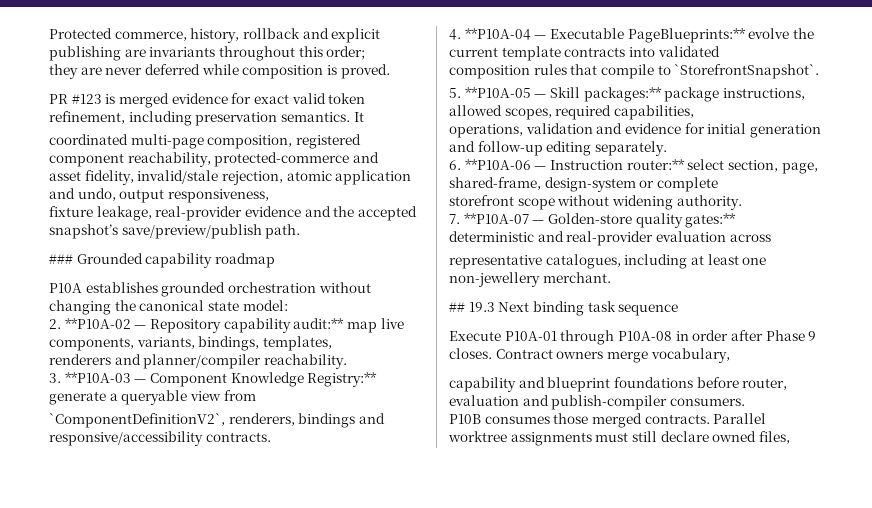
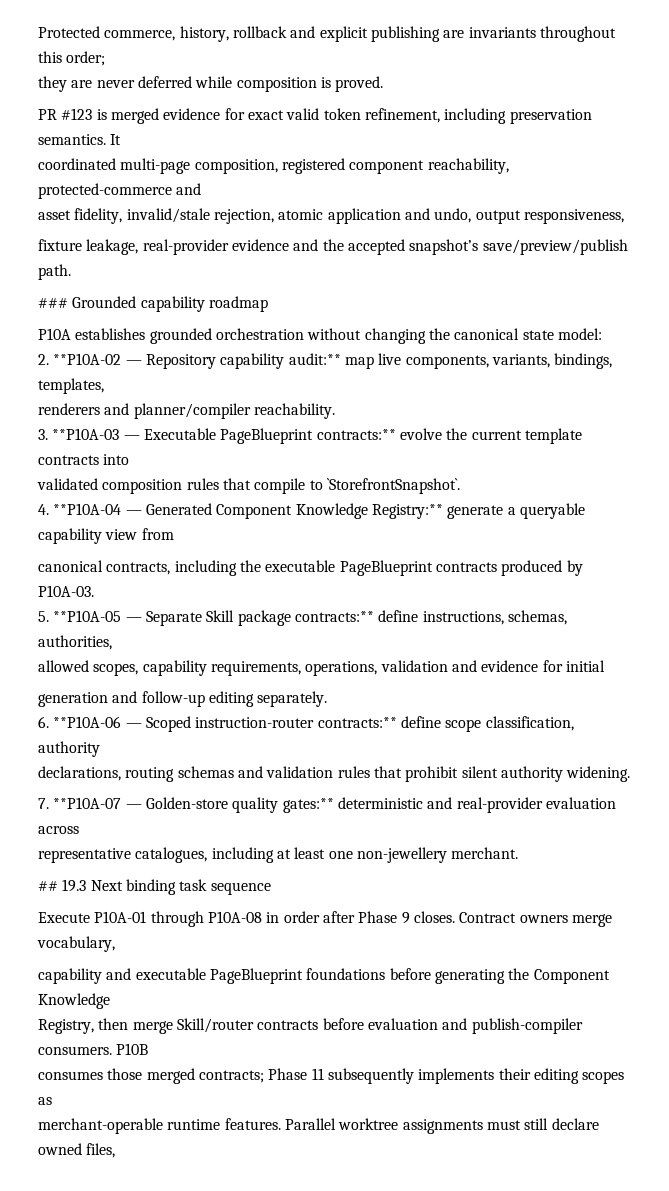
[149,372,378,387] [49,390,256,405] [49,413,385,428] [49,431,271,446] [449,28,746,43] Component Knowledge Registry:** generate a queryable view from // `ComponentDefinitionV2`, renderers, bindings and responsive/accessibility contracts. // 4. **P10A-04 — Executable PageBlueprints:** -> [143,428,396,444] Executable PageBlueprint contracts:**
(655, 52) none -> (130, 459) //
(720, 51) // -> (98, 484) none
[449,87,805,102] [449,105,694,120] 5. **P10A-05 — Skill packages:** package instructions, allowed scopes, required capabilities, // -> [38,503,585,519] [38,528,174,544] [38,560,583,576] [38,585,94,597] [38,610,567,626] [38,635,112,650] [38,660,301,676] 4. **P10A-04 — Generated Component Knowledge Registry:** generate a queryable capability view from // canonical contracts, including the executable PageBlueprint contracts produced by P10A-03. // 5. **P10A-05 — Separate Skill package contracts:** define instructions, schemas, authorities, // allowed scopes, capability requirements,
(747, 128) none -> (605, 666) //
[549,159,818,174] [449,177,718,192] [449,195,742,210] Instruction router:** select section, page, shared-frame, design-system or complete // storefront scope without widening authority. -> [145,716,574,732] [38,741,100,757] [38,766,631,782] Scoped instruction-router contracts:** define scope classification, authority // declarations, routing schemas and validation rules that prohibit silent authority widening.
[547,377,788,392] blueprint foundations before router, -> [135,968,610,984] [38,993,110,1009] [38,1018,364,1034] executable PageBlueprint foundations before generating the Component Knowledge // Registry, then merge Skill/router contracts before
[449,414,481,424] // P10B -> [116,1043,149,1055] P10B //
[644,414,710,424] contracts. -> [198,1068,625,1084] [38,1097,52,1105] [38,1118,281,1134] contracts; Phase 11 subsequently implements their editing scopes as // merchant-operable runtime features.

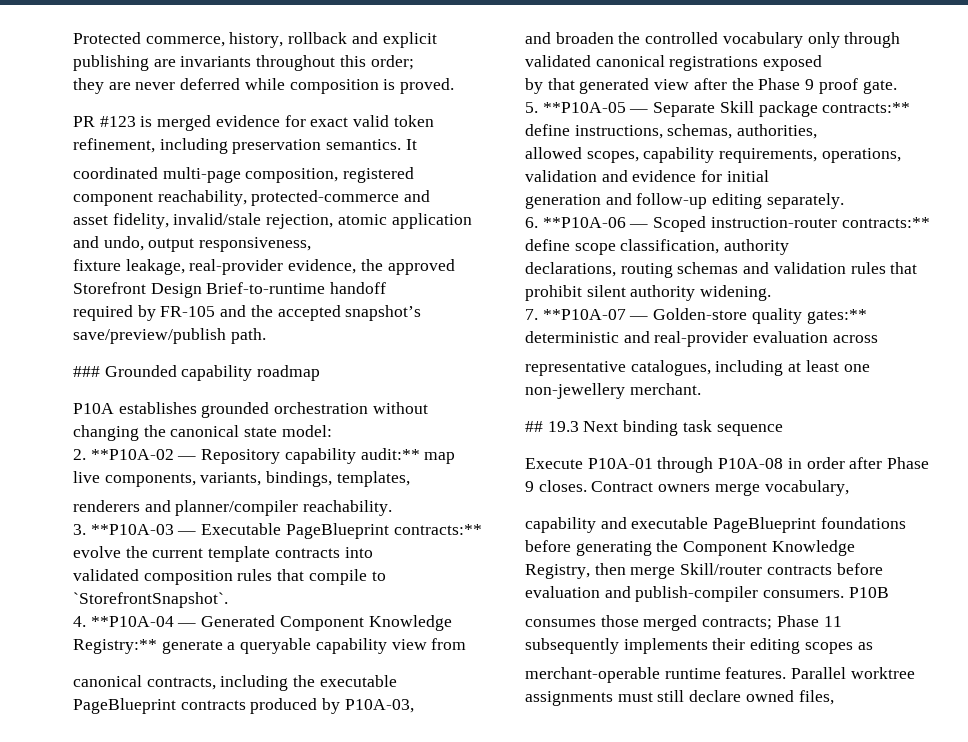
[231,239,289,251] evidence -> [288,259,455,275] [73,282,387,298] [73,305,216,321] evidence, the approved Storefront Design Brief-to-runtime handoff // required by FR-105
[38,585,94,597] P10A-03. -> [344,699,414,713] [525,32,901,48] [525,55,823,71] [525,78,897,94] P10A-03, // and broaden the controlled vocabulary only through validated canonical registrations exposed // by that generated view after the Phase 9 proof gate.

